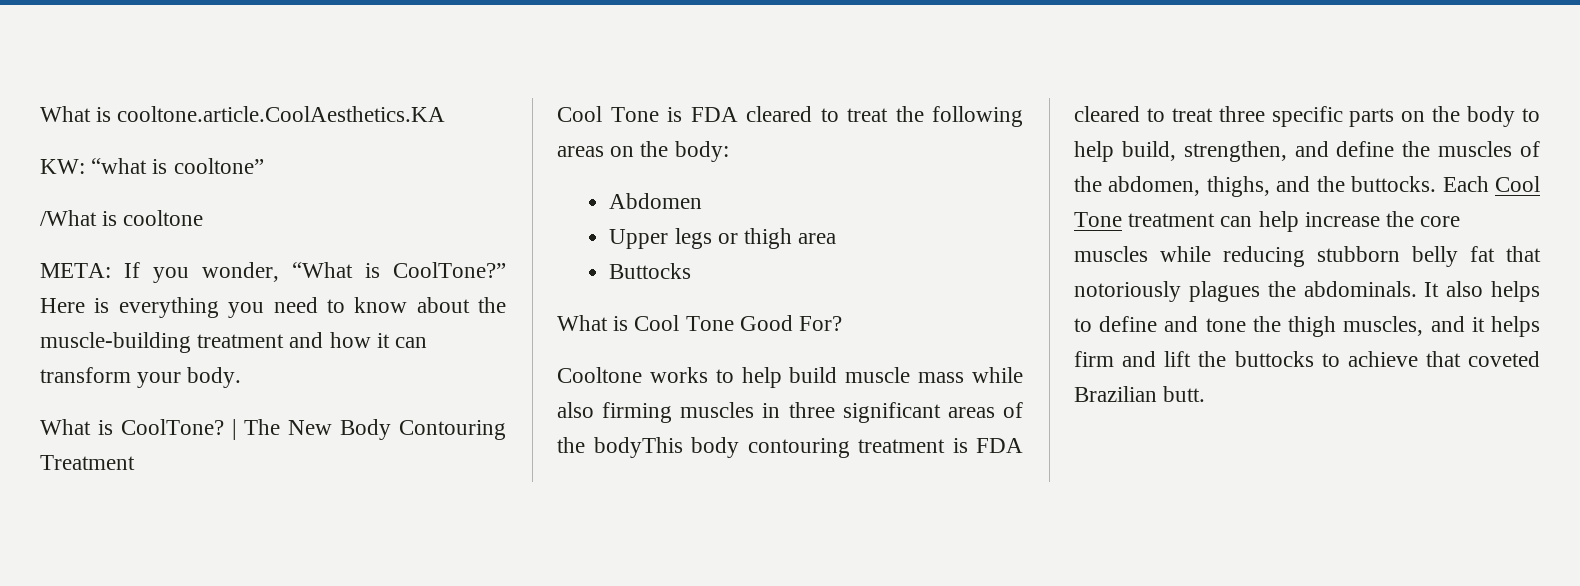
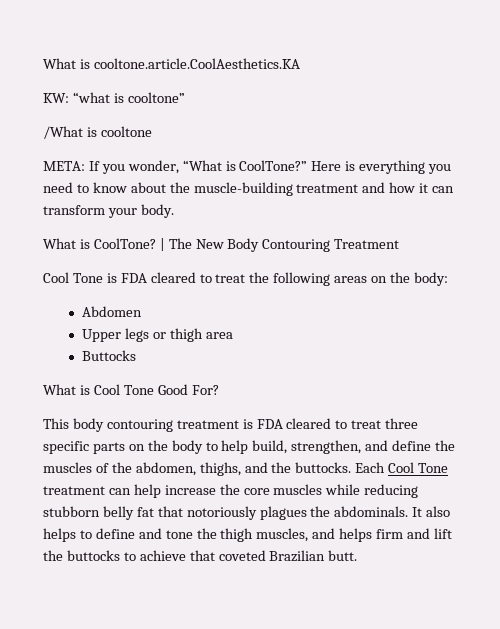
[557,367,1023,388] [557,402,1023,423] [557,437,683,458] Cooltone works to help build muscle mass while also firming muscles in three significant areas of the bodyThis -> [43,418,69,429] This
[1471,317,1485,332] it -> (336, 533) none

